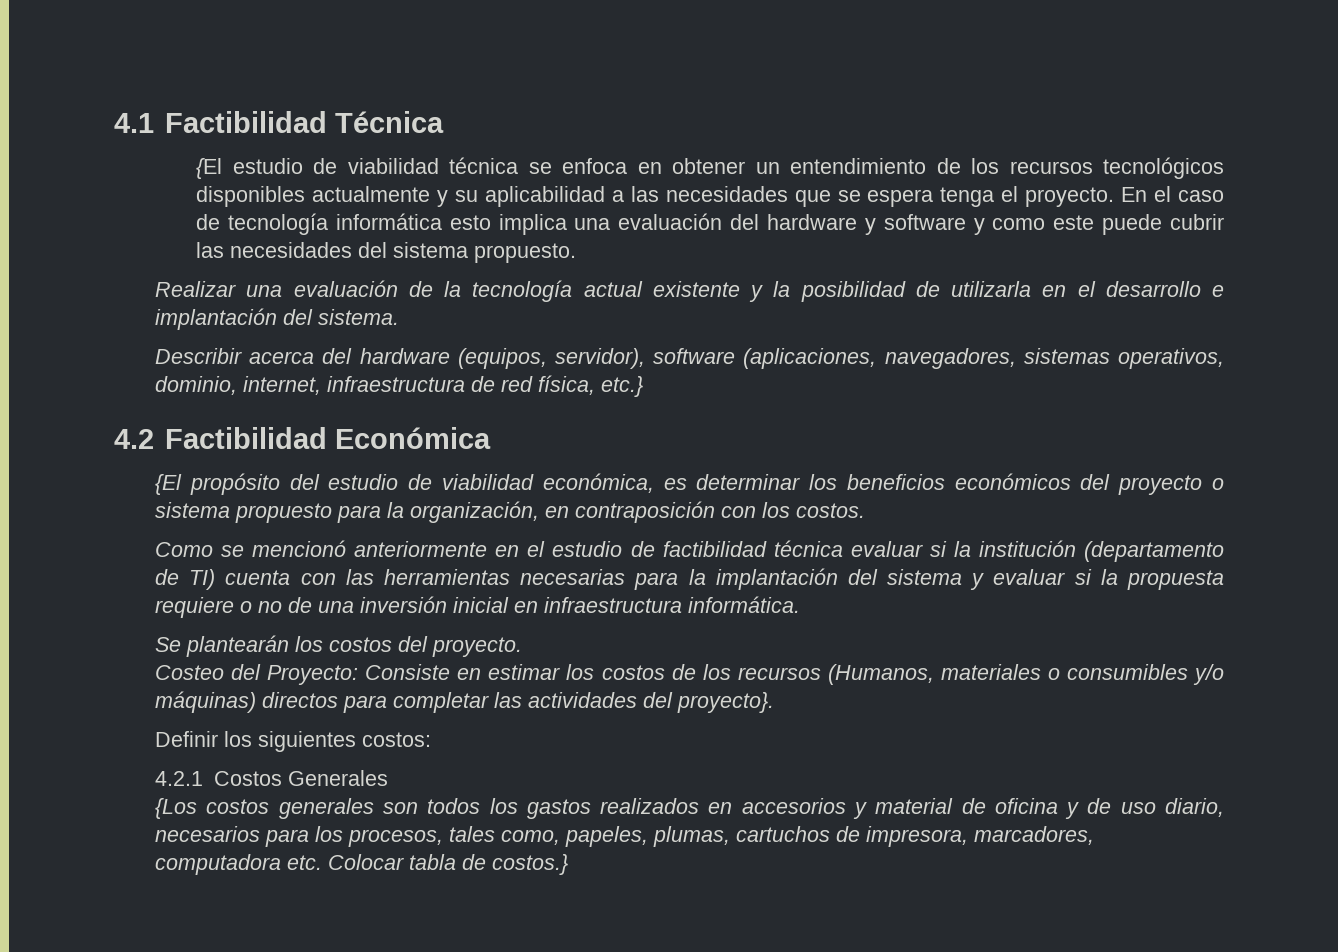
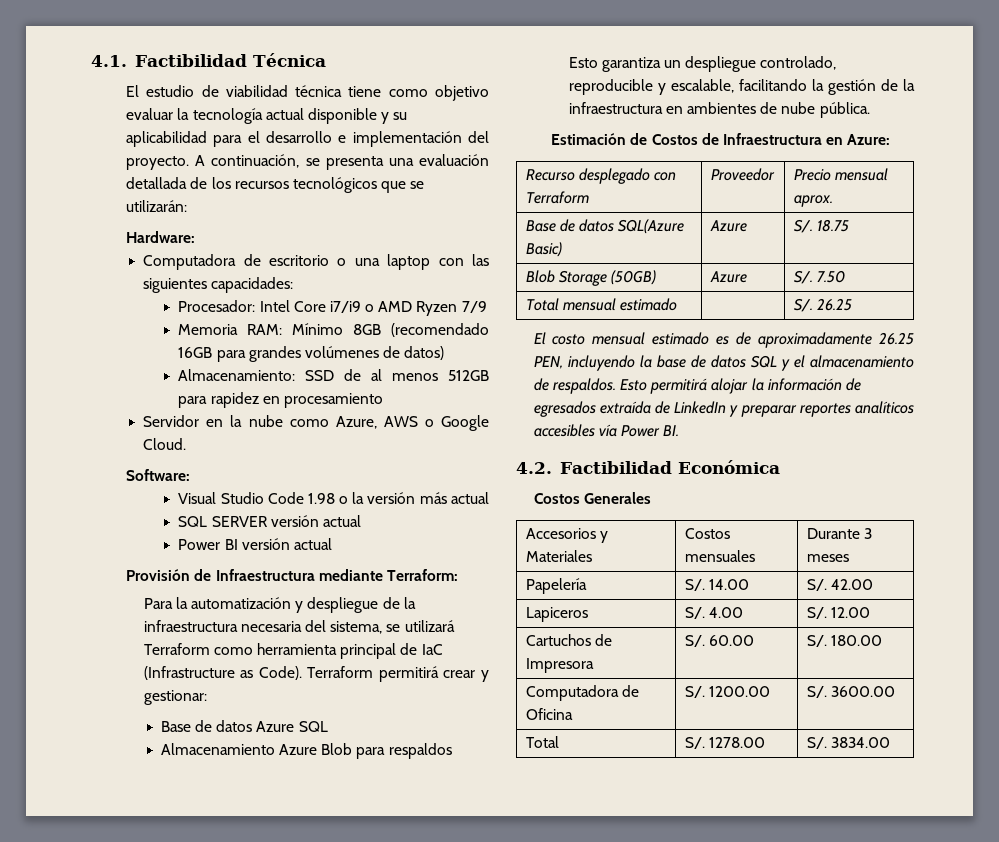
[114,113,154,133] 4.1 -> [91,55,127,67] 4.1.
[196,158,223,179] {El -> [126,85,140,97] El
[528,157,1224,179] [196,186,1224,207] [196,213,1224,235] [196,242,577,263] [155,280,1224,302] [155,308,400,330] [155,348,1224,369] [155,375,644,397] [114,427,491,449] [155,473,1224,495] [155,501,866,523] [155,540,1225,562] [155,568,1224,590] [155,596,801,618] [155,635,523,657] [155,664,1225,685] [155,691,775,713] [155,731,432,752] [155,770,388,786] [155,798,1225,819] [155,826,1095,847] [155,854,569,875] se enfoca en obtener un entendimiento de los recursos tecnológicos disponibles actualmente y su aplicabilidad a las necesidades que se espera tenga el proyecto. En el caso de tecnología informática esto implica una evaluación del hardware y software y como este puede cubrir las necesidades del sistema propuesto. // Realizar una evaluación de la tecnología actual existente y la posibilidad de utilizarla en el desarrollo e implantación del sistema. // Describir acerca del hardware (equipos, servidor), software (aplicaciones, navegadores, sistemas operativos, dominio, internet, infraestructura de red física, etc.} // 4.2 Factibilidad Económica // {El propósito del estudio de viabilidad económica, es determinar los beneficios económicos del proyecto o sistema propuesto para la organización, en contraposición con los costos. // Como se mencionó anteriormente en el estudio de factibilidad técnica evaluar si la institución (departamento de TI) cuenta con las herramientas necesarias para la implantación del sistema y evaluar si la propuesta requiere o no de una inversión inicial en infraestructura informática. // Se plantearán los costos del proyecto. // Costeo del Proyecto: Consiste en estimar los costos de los recursos (Humanos, materiales o consumibles y/o máquinas) directos para completar las actividades del proyecto}. // Definir los siguientes costos: // 4.2.1 Costos Generales // {Los costos generales son todos los gastos realizados en accesorios y material de oficina y de uso diario, necesarios para los procesos, tales como, papeles, plumas, cartuchos de impresora, marcadores, computadora etc. Colocar tabla de costos.} -> [348,85,490,101] [126,108,408,124] [126,131,489,147] [126,154,489,170] [126,177,425,193] [126,200,188,212] [126,231,196,243] [143,254,489,270] [143,277,294,293] [178,300,487,316] [178,323,489,337] [178,346,445,362] [178,369,490,381] [178,392,383,408] [143,415,489,431] [143,438,187,450] [126,469,191,481] [178,492,489,504] [178,515,361,527] [178,538,332,550] [126,569,458,581] [143,597,416,613] [143,620,455,634] [143,643,443,659] [143,666,490,682] [143,690,207,705] [160,720,328,732] [160,743,452,759] [568,56,837,72] [568,79,915,95] [568,102,870,118] [551,133,891,145] [525,168,676,184] [525,191,589,204] [710,168,775,181] [793,168,888,181] [793,195,833,207] [525,219,685,234] [525,242,562,257] [709,220,747,232] [793,219,849,233] [525,270,656,286] [709,271,747,283] [793,270,845,284] [525,298,677,311] [793,298,852,312] [533,332,914,348] [533,355,914,371] [533,378,861,394] [533,401,914,417] [533,424,680,437] [516,460,780,474] [533,492,651,504] [525,528,608,543] [525,550,592,562] [684,528,730,539] [684,550,755,562] [806,528,872,539] [806,554,849,562] [525,578,587,594] [684,579,749,591] [806,579,873,591] [525,607,588,622] [684,607,743,619] [806,607,870,619] [525,634,612,646] [525,658,594,673] [684,635,754,647] [806,635,882,647] [525,685,639,701] [525,708,573,720] [684,686,770,698] [806,686,895,698] [525,736,559,748] [684,737,765,749] [806,737,890,749] tiene como objetivo evaluar la tecnología actual disponible y su aplicabilidad para el desarrollo e implementación del proyecto. A continuación, se presenta una evaluación detallada de los recursos tecnológicos que se utilizarán: // Hardware: // Computadora de escritorio o una laptop con las siguientes capacidades: // Procesador: Intel Core i7/i9 o AMD Ryzen 7/9 // Memoria RAM: Mínimo 8GB (recomendado 16GB para grandes volúmenes de datos) // Almacenamiento: SSD de al menos 512GB para rapidez en procesamiento // Servidor en la nube como Azure, AWS o Google Cloud. // Software: // Visual Studio Code 1.98 o la versión más actual // SQL SERVER versión actual // Power BI versión actual // Provisión de Infraestructura mediante Terraform: // Para la automatización y despliegue de la infraestructura necesaria del sistema, se utilizará Terraform como herramienta principal de IaC (Infrastructure as Code). Terraform permitirá crear y gestionar: // Base de datos Azure SQL // Almacenamiento Azure Blob para respaldos // Esto garantiza un despliegue controlado, reproducible y escalable, facilitando la gestión de la infraestructura en ambientes de nube pública. // Estimación de Costos de Infraestructura en Azure: // Recurso desplegado con Terraform | Proveedor | Precio mensual aprox. // Base de datos SQL(Azure Basic) | Azure | S/. 18.75 // Blob Storage (50GB) | Azure | S/. 7.50 // Total mensual estimado | | S/. 26.25 // El costo mensual estimado es de aproximadamente 26.25 PEN, incluyendo la base de datos SQL y el almacenamiento de respaldos. Esto permitirá alojar la información de egresados extraída de LinkedIn y preparar reportes analíticos accesibles vía Power BI. // 4.2. Factibilidad Económica // Costos Generales // Accesorios y Materiales | Costos mensuales | Durante 3 meses // Papelería | S/. 14.00 | S/. 42.00 // Lapiceros | S/. 4.00 | S/. 12.00 // Cartuchos de Impresora | S/. 60.00 | S/. 180.00 // Computadora de Oficina | S/. 1200.00 | S/. 3600.00 // Total | S/. 1278.00 | S/. 3834.00

